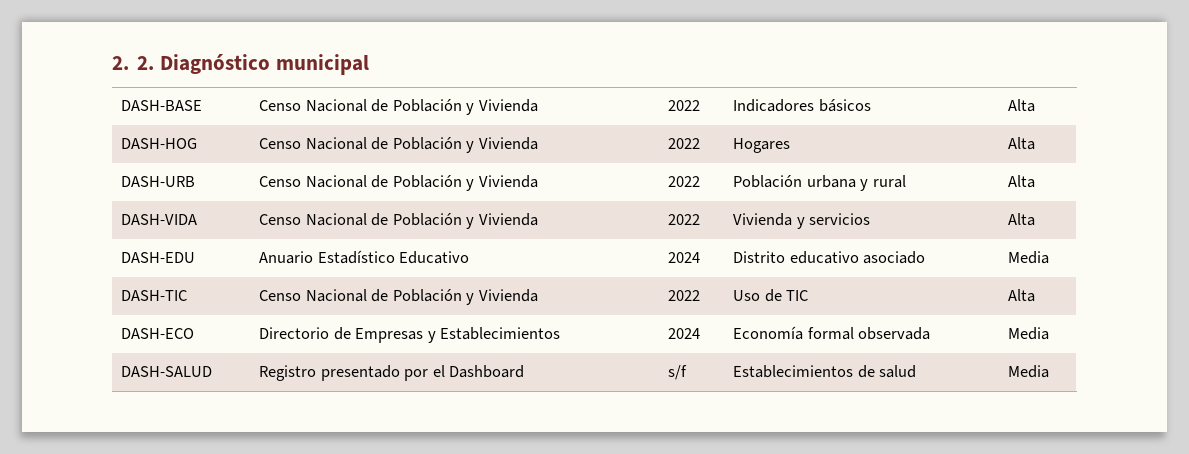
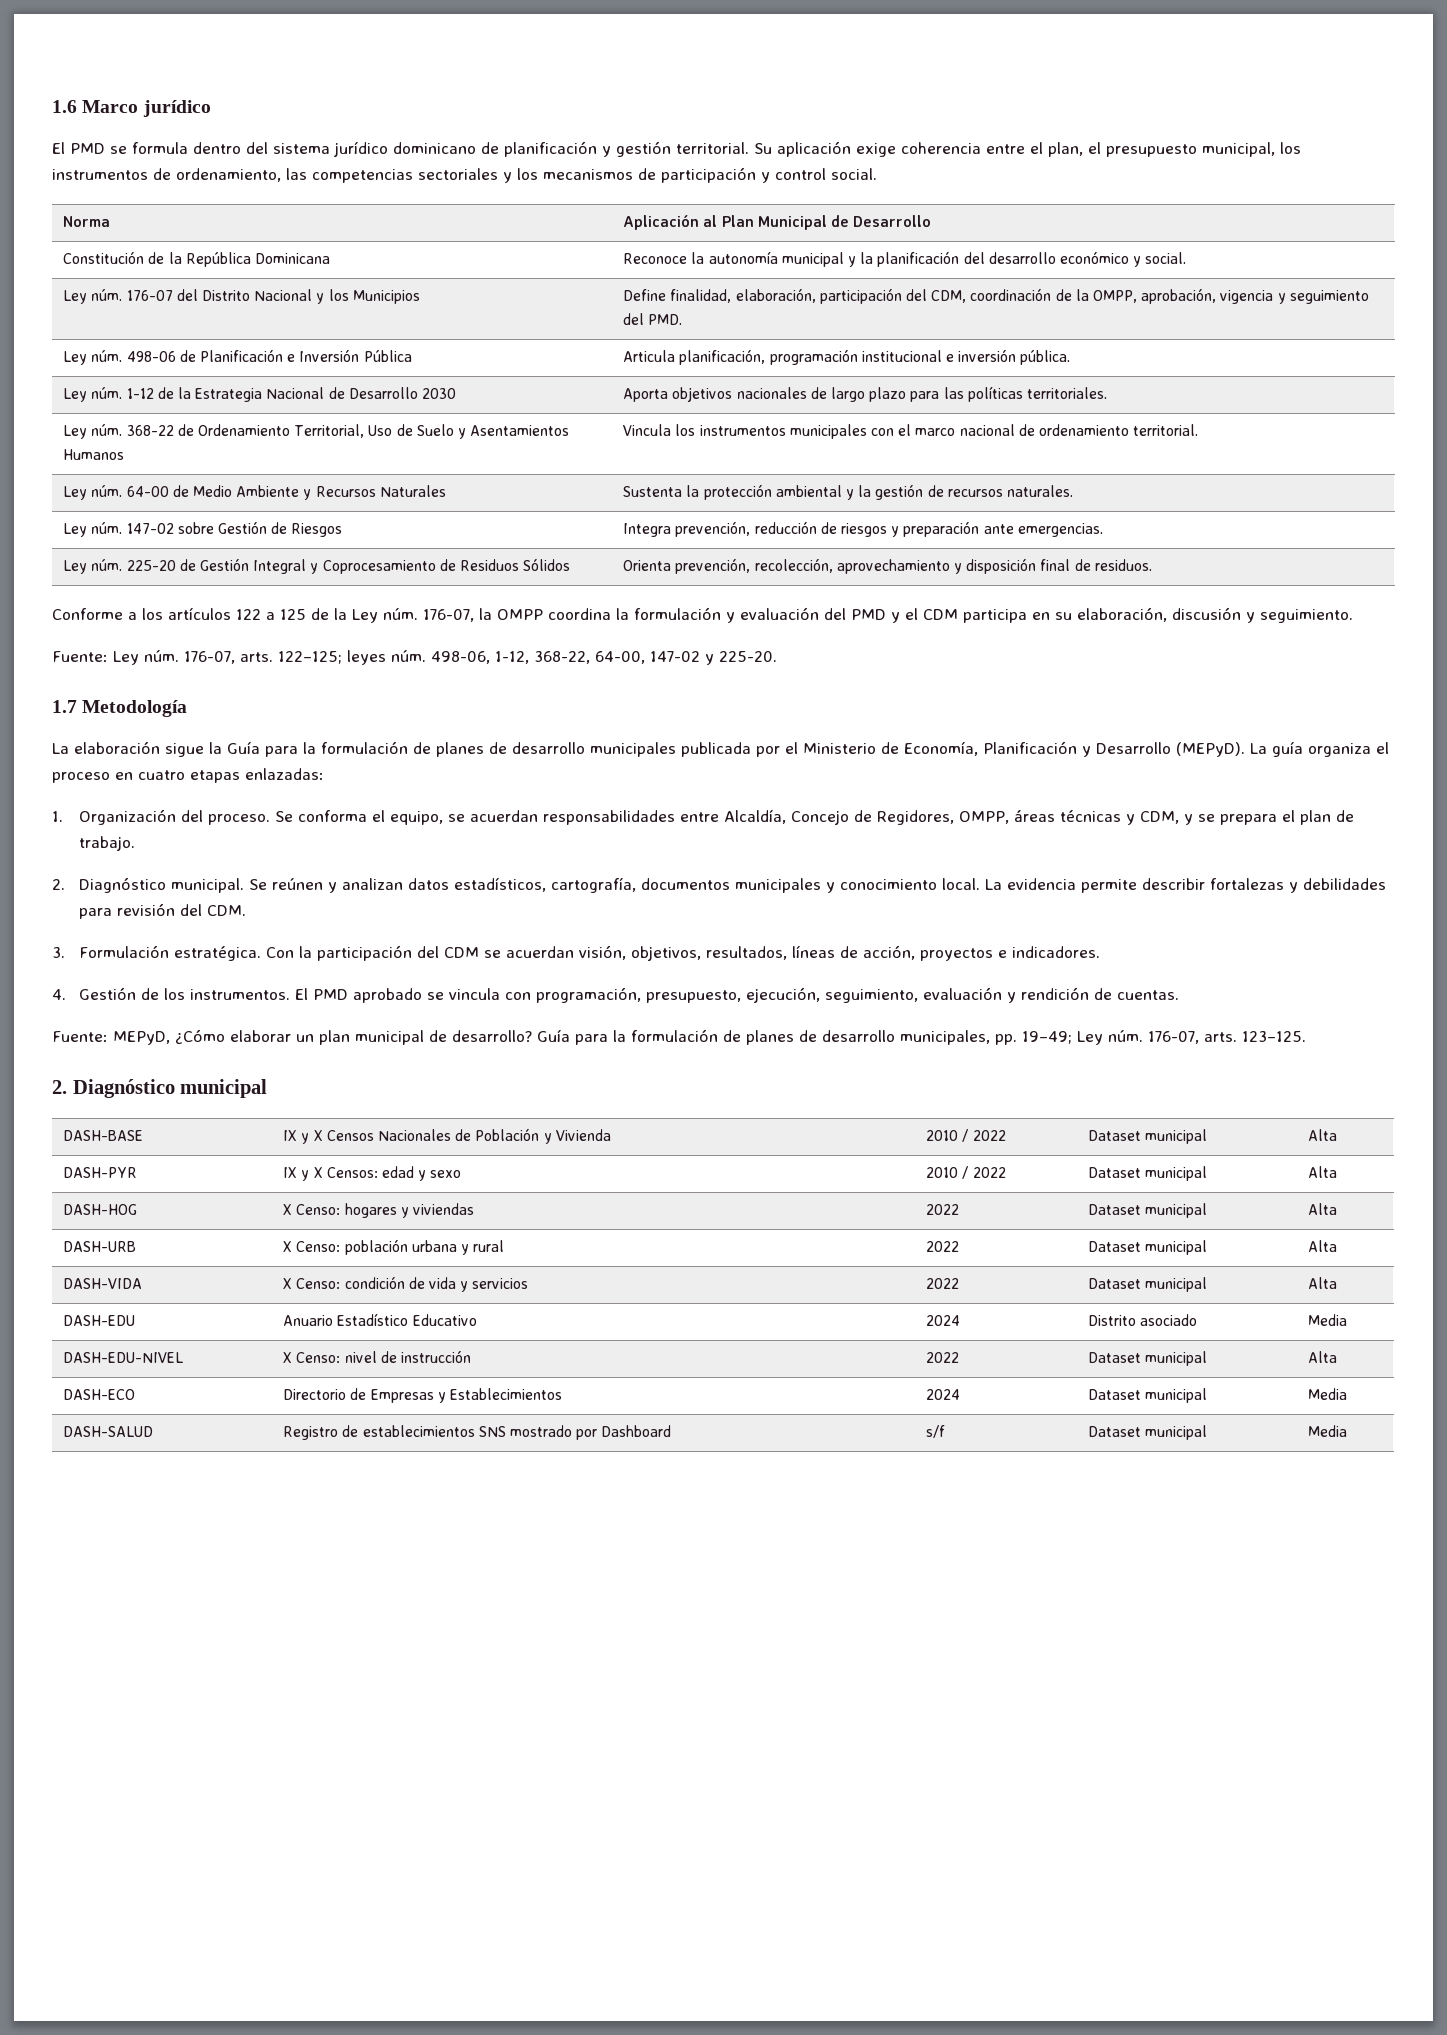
[112,56,129,70] 2. -> [52,100,211,117] [52,141,1301,157] [52,167,877,183] [63,216,111,227] [623,215,932,230] [63,251,331,267] [623,251,1187,267] [63,289,420,304] [623,288,1369,304] [623,313,683,325] [63,349,412,365] [623,349,1071,365] [63,387,456,402] [623,386,1107,402] [63,424,570,439] [63,449,125,460] [623,424,1199,439] [63,485,446,500] [623,484,1073,500] [63,521,343,537] [623,521,1103,537] [63,558,571,574] [623,558,1152,574] [52,607,1353,623] [52,650,777,665] [52,700,188,717] [52,741,1389,757] [52,768,324,783] [52,809,1354,825] [78,836,135,851] [52,877,1386,893] [78,903,246,919] [52,945,1100,961] [52,987,1179,1003] [52,1029,1306,1045] 1.6 Marco jurídico // El PMD se formula dentro del sistema jurídico dominicano de planificación y gestión territorial. Su aplicación exige coherencia entre el plan, el presupuesto municipal, los instrumentos de ordenamiento, las competencias sectoriales y los mecanismos de participación y control social. // Norma | Aplicación al Plan Municipal de Desarrollo // Constitución de la República Dominicana | Reconoce la autonomía municipal y la planificación del desarrollo económico y social. // Ley núm. 176-07 del Distrito Nacional y los Municipios | Define finalidad, elaboración, participación del CDM, coordinación de la OMPP, aprobación, vigencia y seguimiento del PMD. // Ley núm. 498-06 de Planificación e Inversión Pública | Articula planificación, programación institucional e inversión pública. // Ley núm. 1-12 de la Estrategia Nacional de Desarrollo 2030 | Aporta objetivos nacionales de largo plazo para las políticas territoriales. // Ley núm. 368-22 de Ordenamiento Territorial, Uso de Suelo y Asentamientos Humanos | Vincula los instrumentos municipales con el marco nacional de ordenamiento territorial. // Ley núm. 64-00 de Medio Ambiente y Recursos Naturales | Sustenta la protección ambiental y la gestión de recursos naturales. // Ley núm. 147-02 sobre Gestión de Riesgos | Integra prevención, reducción de riesgos y preparación ante emergencias. // Ley núm. 225-20 de Gestión Integral y Coprocesamiento de Residuos Sólidos | Orienta prevención, recolección, aprovechamiento y disposición final de residuos. // Conforme a los artículos 122 a 125 de la Ley núm. 176-07, la OMPP coordina la formulación y evaluación del PMD y el CDM participa en su elaboración, discusión y seguimiento. // Fuente: Ley núm. 176-07, arts. 122–125; leyes núm. 498-06, 1-12, 368-22, 64-00, 147-02 y 225-20. // 1.7 Metodología // La elaboración sigue la Guía para la formulación de planes de desarrollo municipales publicada por el Ministerio de Economía, Planificación y Desarrollo (MEPyD). La guía organiza el proceso en cuatro etapas enlazadas: // 1. Organización del proceso. Se conforma el equipo, se acuerdan responsabilidades entre Alcaldía, Concejo de Regidores, OMPP, áreas técnicas y CDM, y se prepara el plan de trabajo. // 2. Diagnóstico municipal. Se reúnen y analizan datos estadísticos, cartografía, documentos municipales y conocimiento local. La evidencia permite describir fortalezas y debilidades para revisión del CDM. // 3. Formulación estratégica. Con la participación del CDM se acuerdan visión, objetivos, resultados, líneas de acción, proyectos e indicadores. // 4. Gestión de los instrumentos. El PMD aprobado se vincula con programación, presupuesto, ejecución, seguimiento, evaluación y rendición de cuentas. // Fuente: MEPyD, ¿Cómo elaborar un plan municipal de desarrollo? Guía para la formulación de planes de desarrollo municipales, pp. 19–49; Ley núm. 176-07, arts. 123–125. //
[259,99,538,115] [668,100,701,111] [733,99,871,112] [1008,99,1036,112] [121,138,198,149] [259,137,538,153] [668,138,701,149] [733,138,791,153] Censo Nacional de Población y Vivienda | 2022 | Indicadores básicos | Alta // DASH-HOG | Censo Nacional de Población y Vivienda | 2022 | Hogares -> [283,1128,611,1144] [926,1129,1006,1142] [1088,1129,1208,1144] [1308,1129,1338,1141] [63,1167,138,1178] [283,1166,462,1181] [926,1166,1006,1179] [1088,1166,1208,1181] [1308,1166,1338,1178] [63,1204,138,1215] [283,1203,475,1218] [926,1204,960,1215] [1088,1203,1208,1218] IX y X Censos Nacionales de Población y Vivienda | 2010 / 2022 | Dataset municipal | Alta // DASH-PYR | IX y X Censos: edad y sexo | 2010 / 2022 | Dataset municipal | Alta // DASH-HOG | X Censo: hogares y viviendas | 2022 | Dataset municipal
[259,175,538,191] [668,176,701,187] [733,175,906,191] [1008,175,1036,188] [121,214,198,225] [259,213,538,229] [668,214,701,225] [733,213,871,229] Censo Nacional de Población y Vivienda | 2022 | Población urbana y rural | Alta // DASH-VIDA | Censo Nacional de Población y Vivienda | 2022 | Vivienda y servicios -> [283,1239,505,1255] [926,1241,960,1252] [1088,1240,1208,1255] [1308,1240,1338,1252] [63,1278,143,1289] [283,1276,529,1292] [926,1278,960,1289] [1088,1277,1208,1292] X Censo: población urbana y rural | 2022 | Dataset municipal | Alta // DASH-VIDA | X Censo: condición de vida y servicios | 2022 | Dataset municipal
[789,251,859,264] educativo -> (1137, 1320) none
[121,290,188,301] [259,289,538,305] [668,290,701,301] [733,289,809,302] DASH-TIC | Censo Nacional de Población y Vivienda | 2022 | Uso de TIC -> [63,1352,184,1363] [283,1350,472,1363] [926,1352,960,1363] [1088,1351,1208,1366] DASH-EDU-NIVEL | X Censo: nivel de instrucción | 2022 | Dataset municipal
[733,326,931,340] Economía formal observada -> [1088,1388,1208,1403] Dataset municipal
[320,365,445,381] presentado por el -> [342,1425,598,1440] de establecimientos SNS mostrado por
[733,365,917,378] Establecimientos de salud -> [1088,1425,1208,1440] Dataset municipal

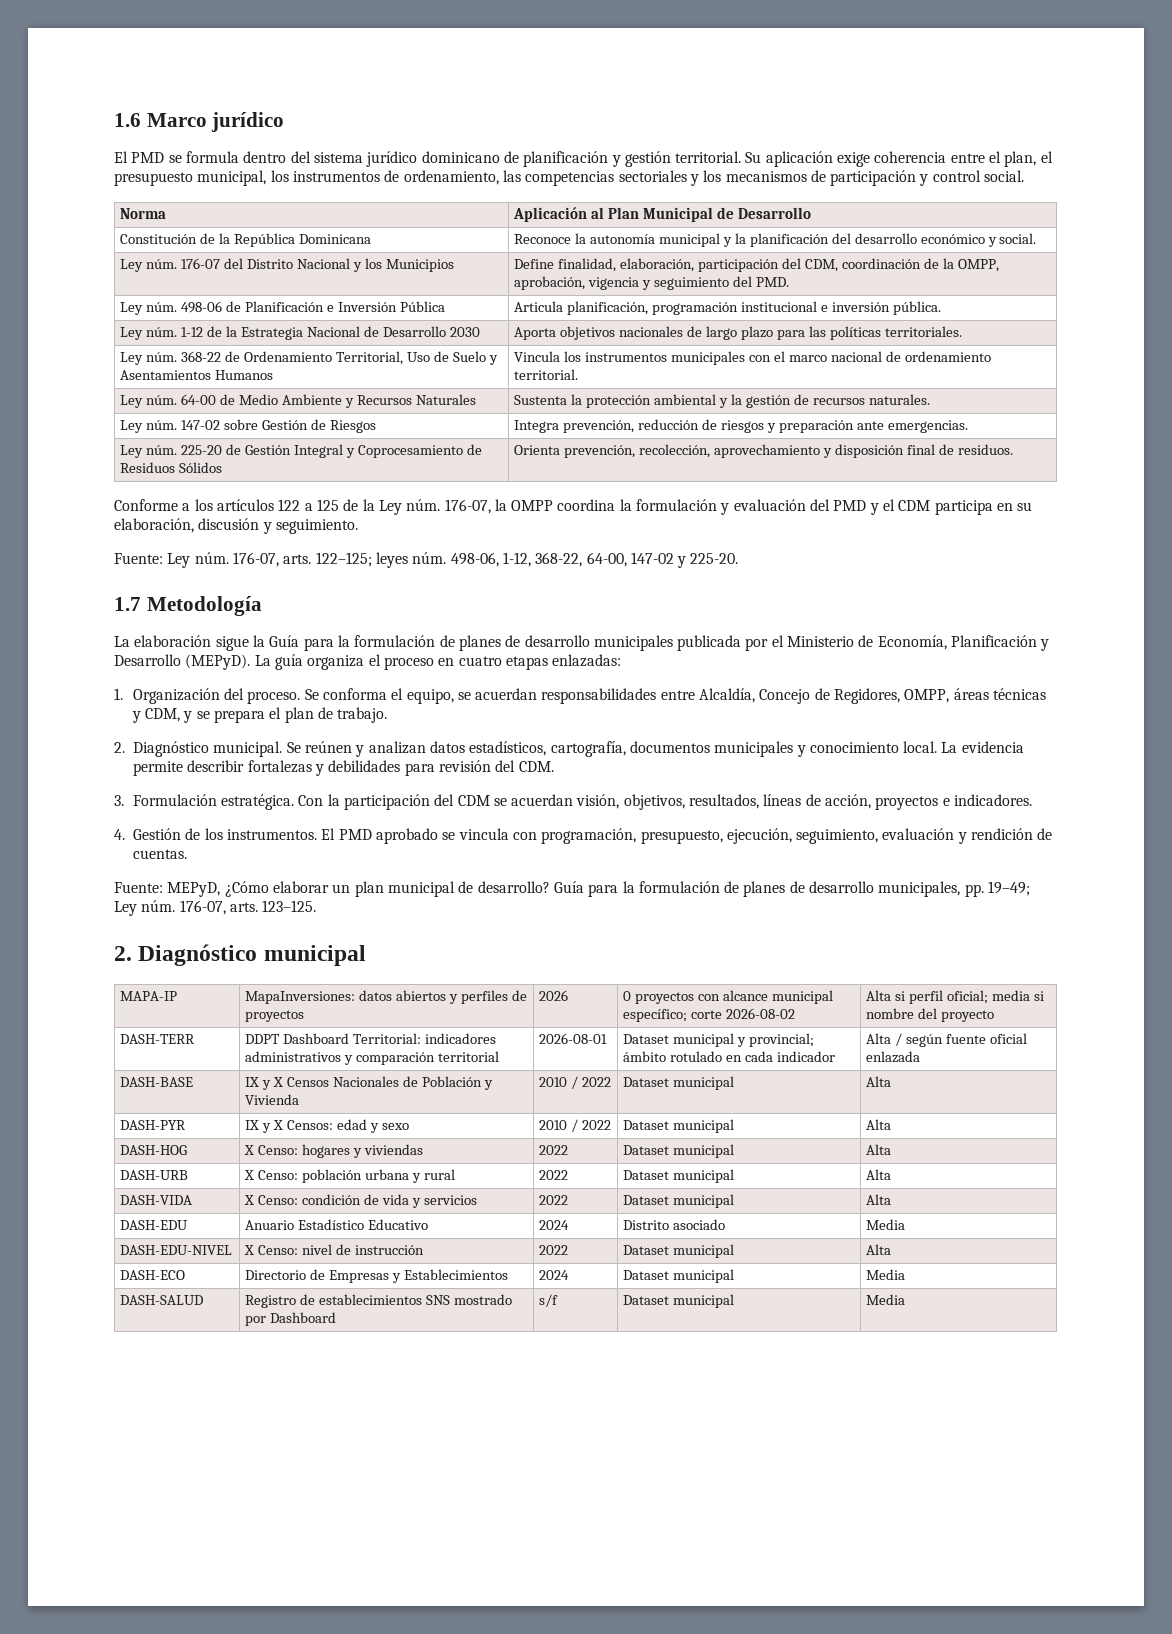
(268, 1088) none -> [120,991,178,1001] [245,990,527,1004] [245,1010,305,1022] [539,990,569,1001] [623,990,834,1004] [623,1008,796,1022] [866,990,1044,1004] [866,1008,995,1022] [120,1034,196,1044] [245,1033,497,1044] [245,1051,500,1065] [539,1033,608,1044] [623,1033,815,1047] [623,1051,836,1062] [866,1033,1028,1047] [866,1051,921,1063] // MAPA-IP | MapaInversiones: datos abiertos y perfiles de proyectos | 2026 | 0 proyectos con alcance municipal específico; corte 2026-08-02 | Alta si perfil oficial; media si nombre del proyecto // DASH-TERR | DDPT Dashboard Territorial: indicadores administrativos y comparación territorial | 2026-08-01 | Dataset municipal y provincial; ámbito rotulado en cada indicador | Alta / según fuente oficial enlazada

